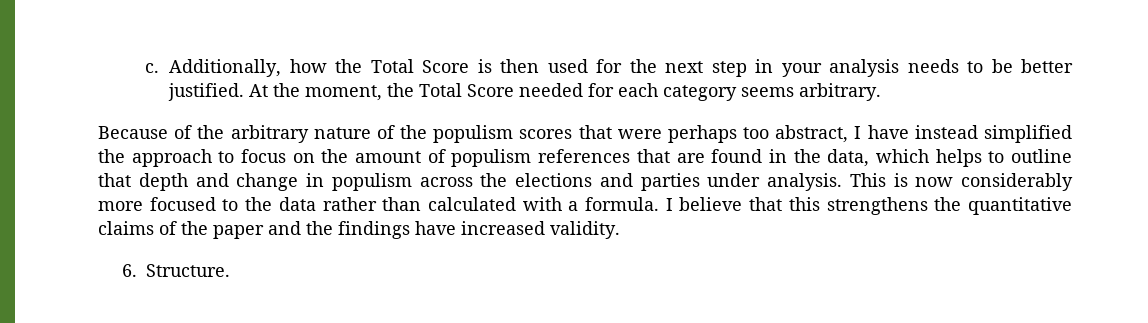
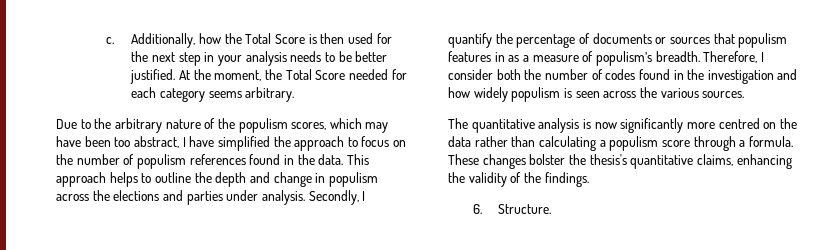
[98,125,193,139] Because of -> [56,119,91,129] Due to
[519,125,737,143] scores that were perhaps -> [291,118,389,133] [56,136,111,147] scores, which may have been
[914,125,978,139] instead -> (215, 141) none
[355,151,422,163] amount -> [76,154,120,165] number
[636,149,929,167] that are found in the data, which -> [249,154,369,165] [56,172,106,187] found in the data. This approach
[98,173,131,187] that -> [194,172,212,183] the
[849,173,1073,191] [98,197,1073,215] [98,221,620,239] This is now considerably more focused to the data rather than calculated with a formula. I believe that this strengthens the quantitative claims of the paper and the findings have increased validity. -> [308,190,366,205] [448,33,788,48] [448,51,764,66] [448,69,798,84] [448,87,745,102] [448,118,797,133] [448,136,793,151] [448,154,792,169] [448,172,589,187] Secondly, I quantify the percentage of documents or sources that populism features in as a measure of populism’s breadth. Therefore, I consider both the number of codes found in the investigation and how widely populism is seen across the various sources. // The quantitative analysis is now significantly more centred on the data rather than calculating a populism score through a formula. These changes bolster the thesis's quantitative claims, enhancing the validity of the findings.

